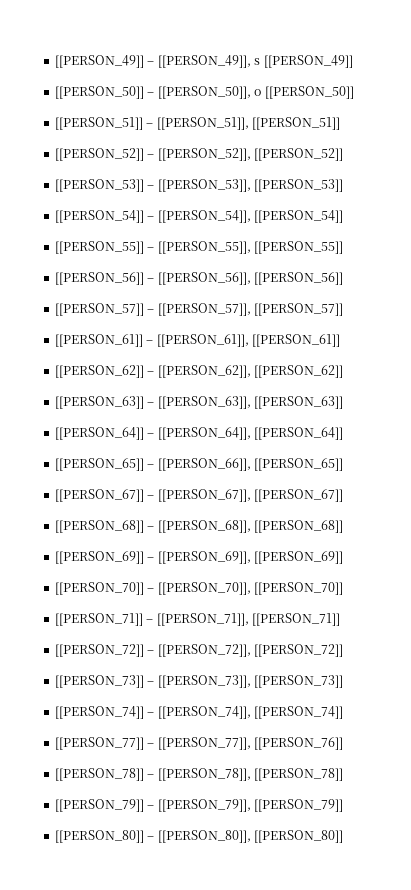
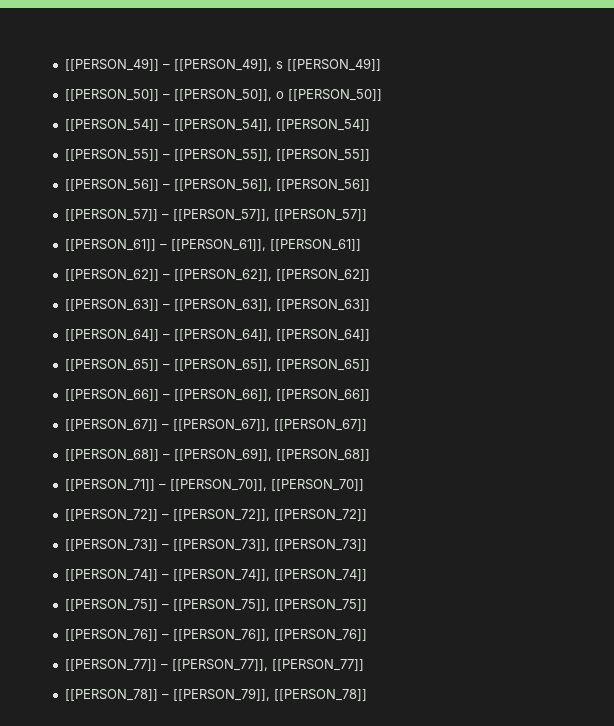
[55,117,341,130] [55,148,344,161] [55,179,344,192] // [[PERSON_51]] – [[PERSON_51]], [[PERSON_51]] // [[PERSON_52]] – [[PERSON_52]], [[PERSON_52]] // [[PERSON_53]] – [[PERSON_53]], [[PERSON_53]] -> (382, 95) none
[157,458,344,471] [[PERSON_66]], [[PERSON_65]] -> [173,359,370,371] [64,389,370,401] [[PERSON_65]], [[PERSON_65]] // [[PERSON_66]] – [[PERSON_66]], [[PERSON_66]]
[157,520,251,533] [[PERSON_68]], -> [173,448,272,461] [[PERSON_69]],
[55,551,344,564] [55,582,145,595] [[PERSON_69]] – [[PERSON_69]], [[PERSON_69]] // [[PERSON_70]] -> [64,479,155,491] [[PERSON_71]]
[55,613,341,626] // [[PERSON_71]] – [[PERSON_71]], [[PERSON_71]] -> (364, 485) none
(344, 712) none -> [64,599,367,611] [64,629,367,641] // [[PERSON_75]] – [[PERSON_75]], [[PERSON_75]] // [[PERSON_76]] – [[PERSON_76]], [[PERSON_76]]
[254,737,344,750] [[PERSON_76]] -> [271,659,364,671] [[PERSON_77]]
[157,768,344,781] [55,799,344,812] [55,830,344,843] [[PERSON_78]], [[PERSON_78]] // [[PERSON_79]] – [[PERSON_79]], [[PERSON_79]] // [[PERSON_80]] – [[PERSON_80]], [[PERSON_80]] -> [172,688,367,701] [[PERSON_79]], [[PERSON_78]]

